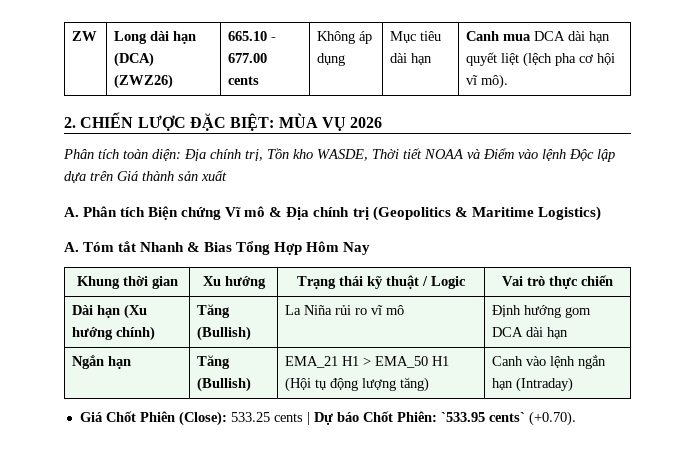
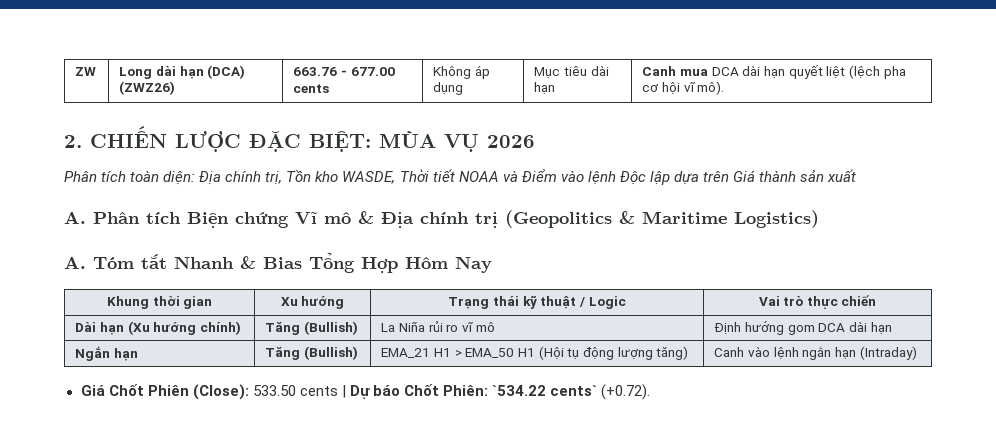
[228,31,268,41] 665.10 -> [293,67,338,76] 663.76
[230,412,270,422] 533.25 -> [252,385,296,396] 533.50
[440,411,576,426] `533.95 cents` (+0.70). -> [492,384,651,400] `534.22 cents` (+0.72).

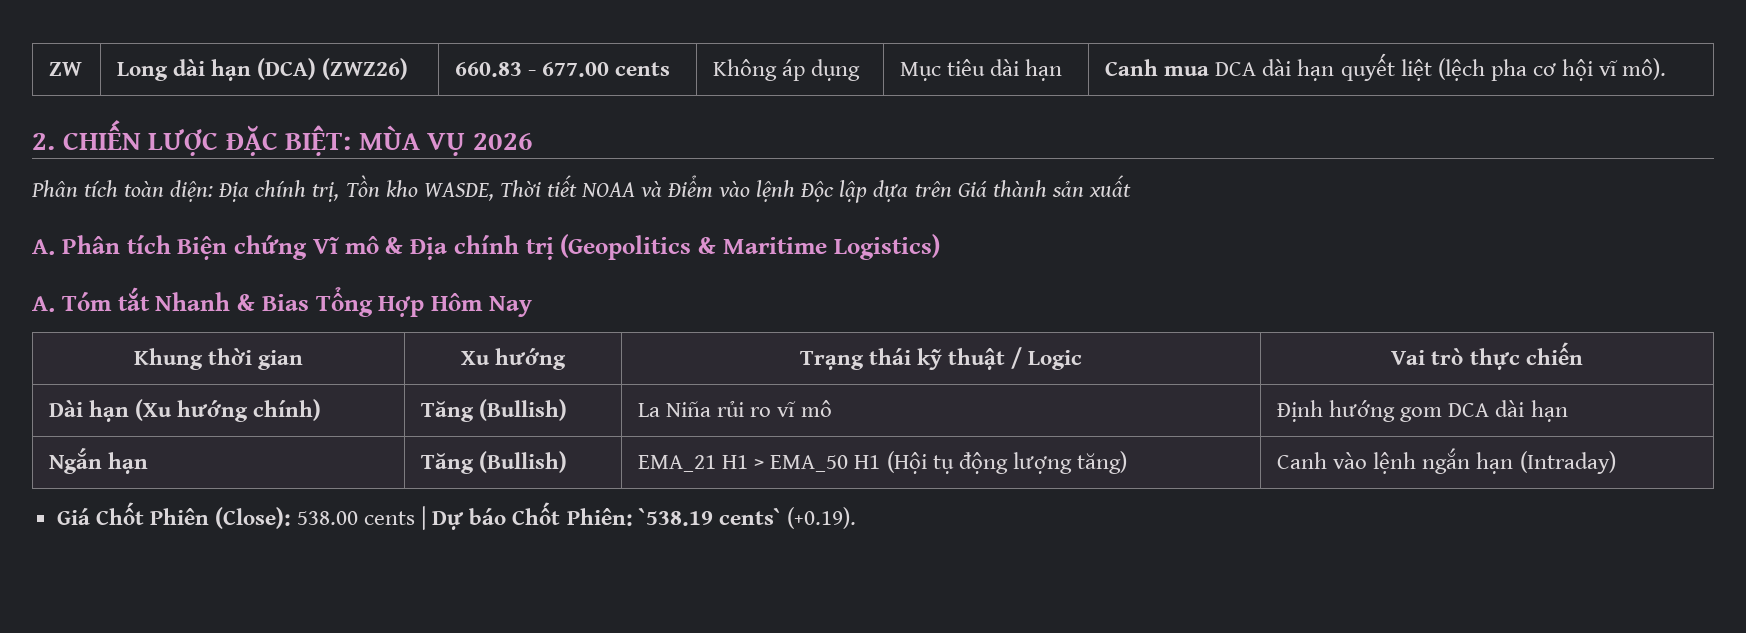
[293,67,338,76] 663.76 -> [455,62,523,77] 660.83
[252,385,296,396] 533.50 -> [297,511,359,525] 538.00
[492,384,651,400] `534.22 cents` (+0.72). -> [637,507,856,529] `538.19 cents` (+0.19).

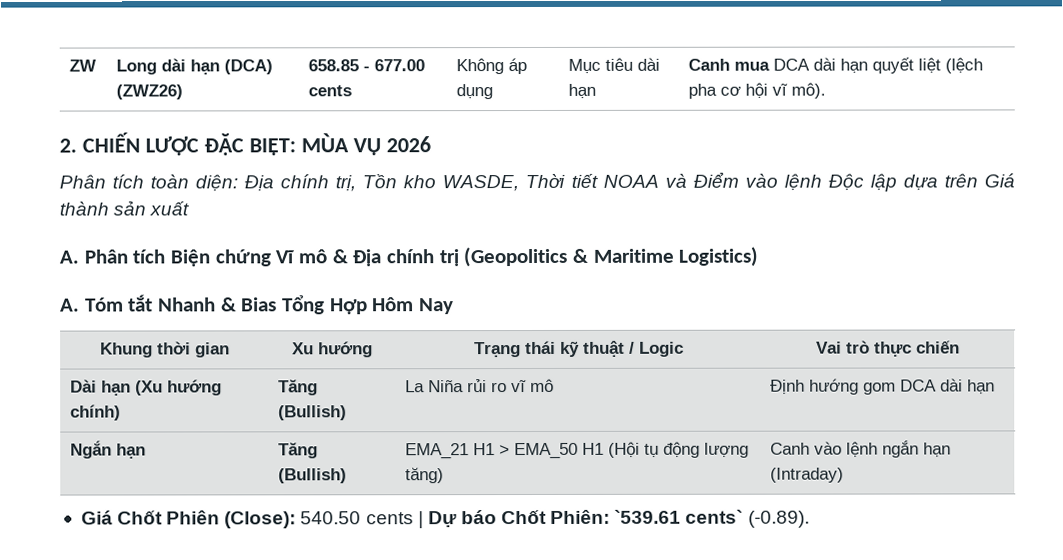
[455,62,523,77] 660.83 -> [308,59,360,72] 658.85
[297,511,359,525] 538.00 -> [300,511,362,525] 540.50
[637,507,856,529] `538.19 cents` (+0.19). -> [614,509,810,528] `539.61 cents` (-0.89).

